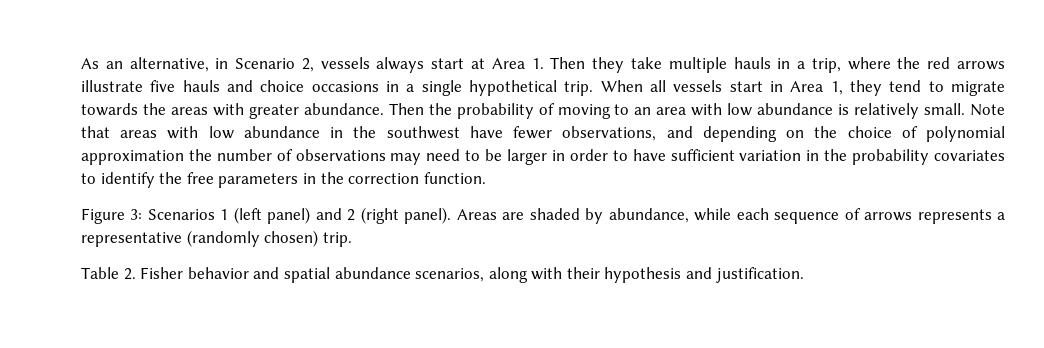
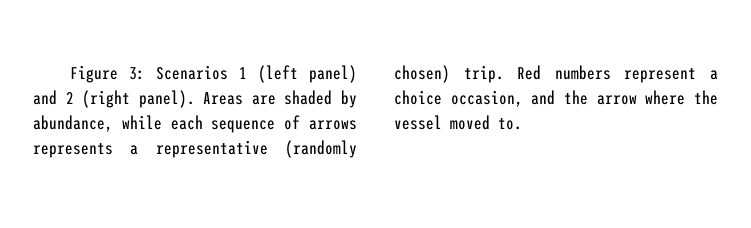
[81,57,1005,73] [81,80,1006,96] [81,103,1006,119] [81,126,1006,142] [81,149,1006,165] [81,172,486,188] As an alternative, in Scenario 2, vessels always start at Area 1. Then they take multiple hauls in a trip, where the red arrows illustrate five hauls and choice occasions in a single hypothetical trip. When all vessels start in Area 1, they tend to migrate towards the areas with greater abundance. Then the probability of moving to an area with low abundance is relatively small. Note that areas with low abundance in the southwest have fewer observations, and depending on the choice of polynomial approximation the number of observations may need to be larger in order to have sufficient variation in the probability covariates to identify the free parameters in the correction function. // -> (69, 74) none
[81,267,804,283] // Table 2. Fisher behavior and spatial abundance scenarios, along with their hypothesis and justification. -> [517,65,718,83] [394,90,718,107] [394,115,522,130] Red numbers represent a choice occasion, and the arrow where the vessel moved to.

